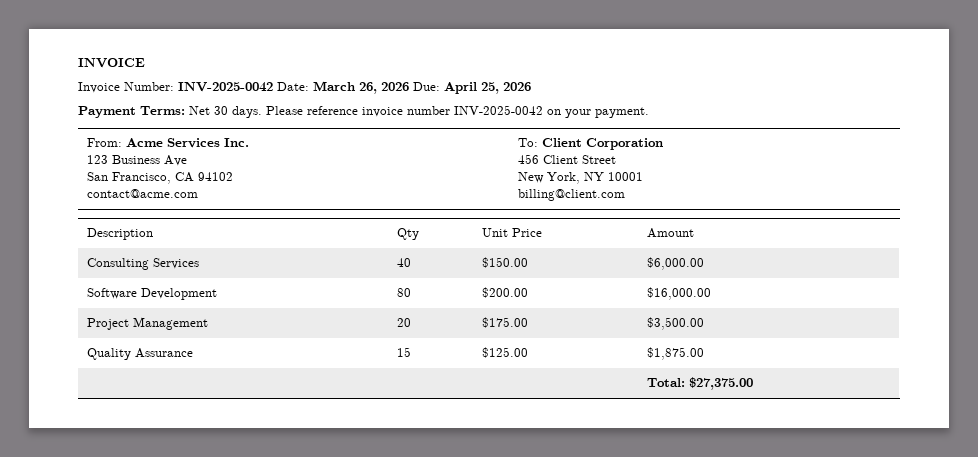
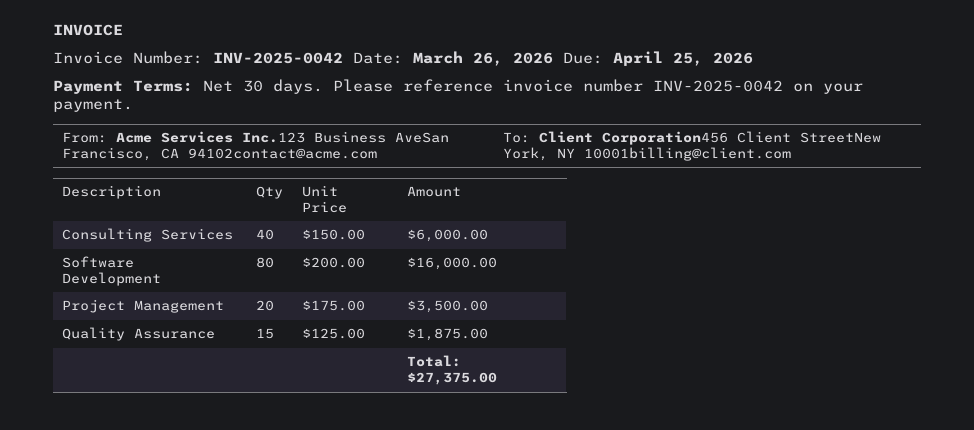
[224,138,250,147] [87,155,188,166] [87,172,234,184] [87,189,199,198] [518,138,664,150] [518,154,617,164] [518,172,644,184] [518,189,626,201] Inc. // 123 Business Ave // San Francisco, CA 94102 // contact@acme.com | To: Client Corporation // 456 Client Street // New York, NY 10001 // billing@client.com -> [242,131,450,143] [62,147,378,161] [503,131,882,145] [503,147,792,161] Inc.123 Business AveSan Francisco, CA 94102contact@acme.com | To: Client Corporation456 Client StreetNew York, NY 10001billing@client.com

